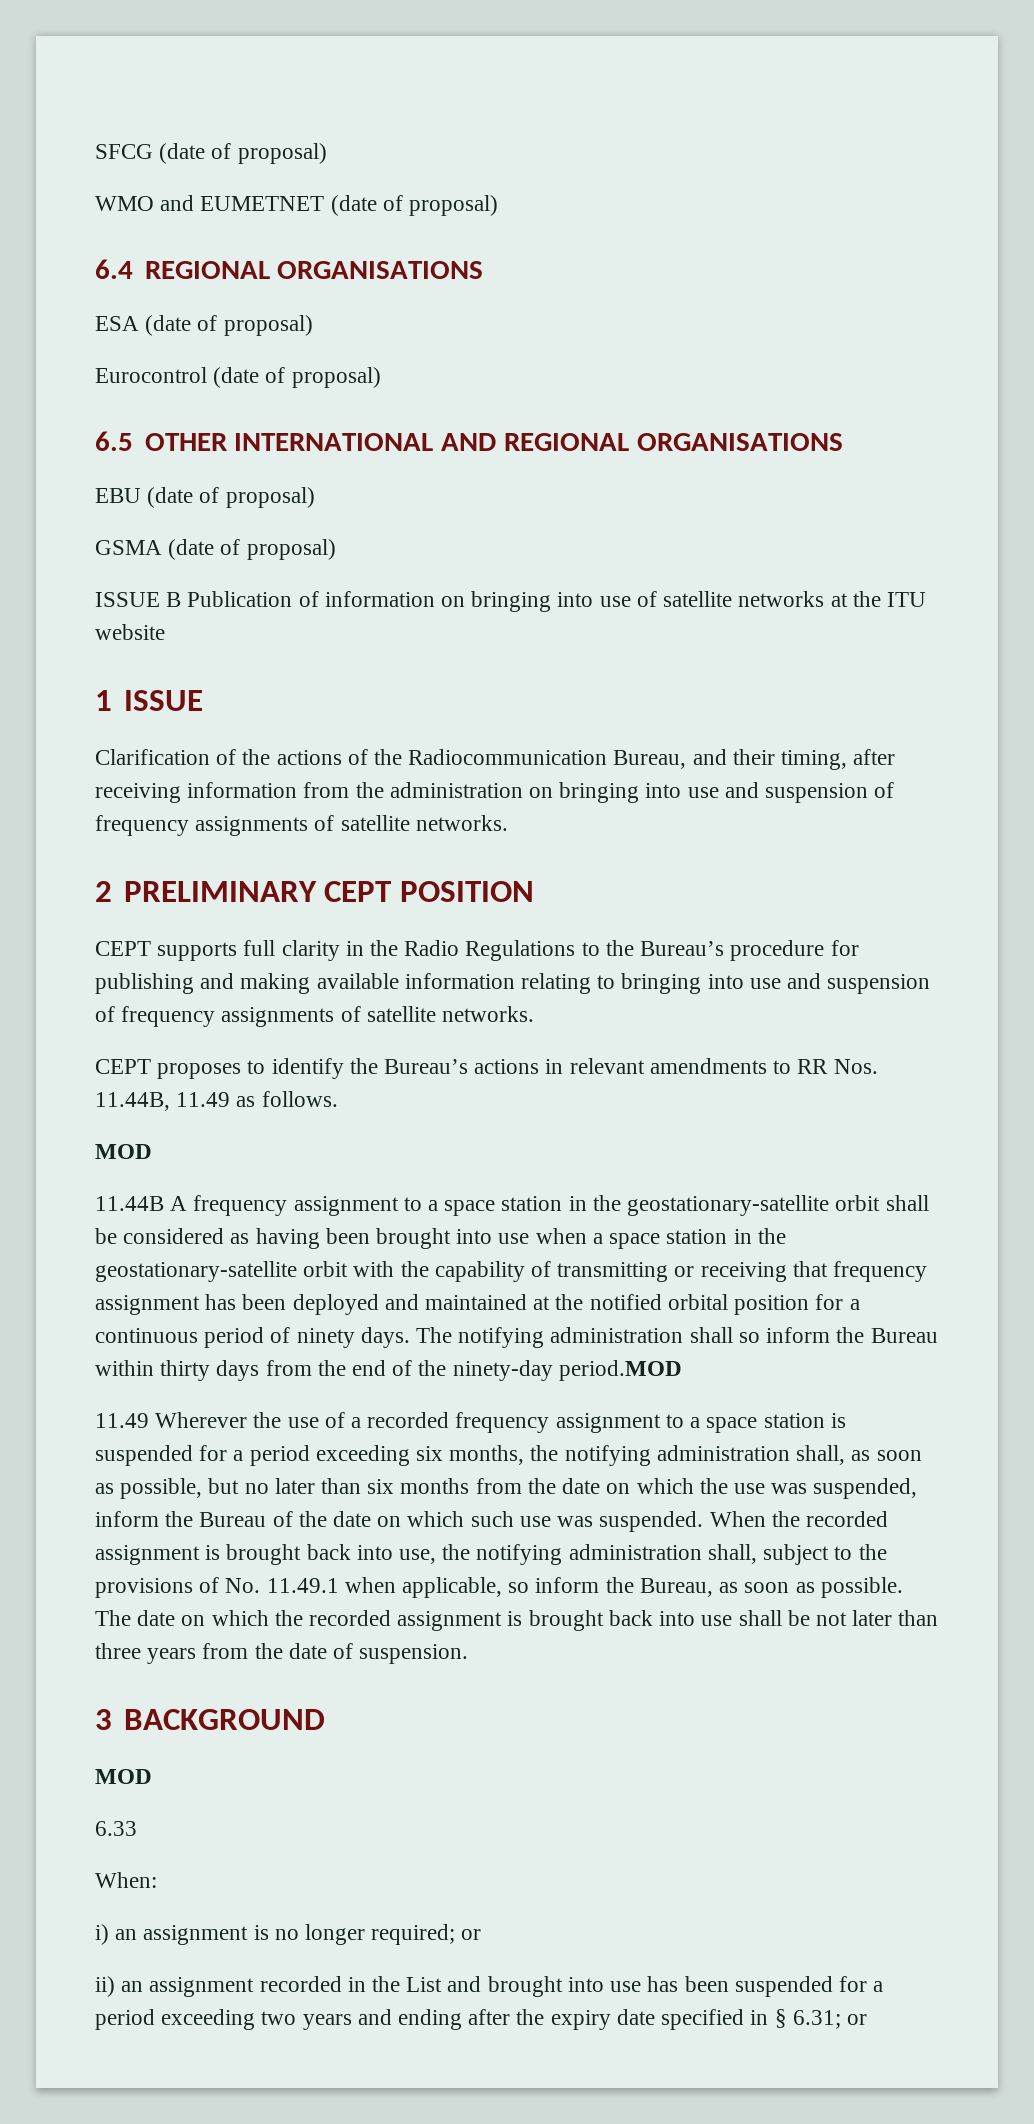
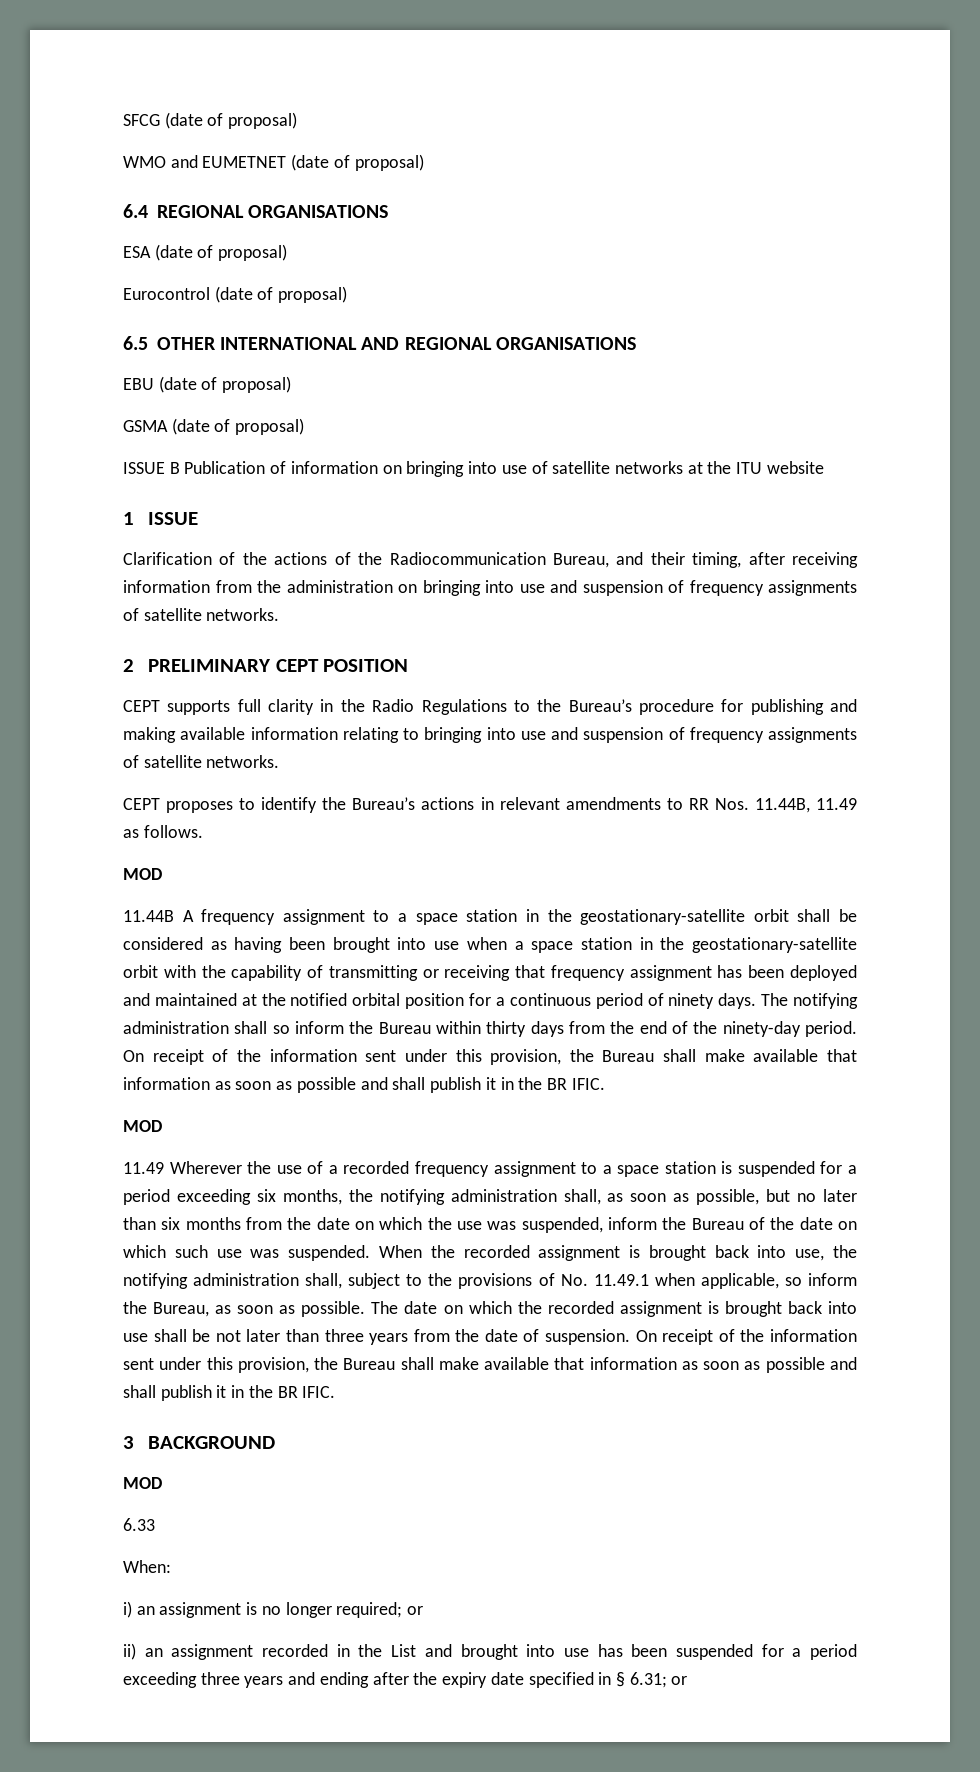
[558,1360,682,1381] period.MOD -> [805,1021,858,1037] [123,1049,857,1065] [123,1077,605,1093] [123,1120,162,1132] period. On receipt of the information sent under this provision, the Bureau shall make available that information as soon as possible and shall publish it in the BR IFIC. // MOD
(469, 1654) none -> [635,1329,857,1345] [123,1357,857,1373] [123,1385,336,1401] On receipt of the information sent under this provision, the Bureau shall make available that information as soon as possible and shall publish it in the BR IFIC.
[261,2011,297,2025] two -> [200,1672,240,1685] three

